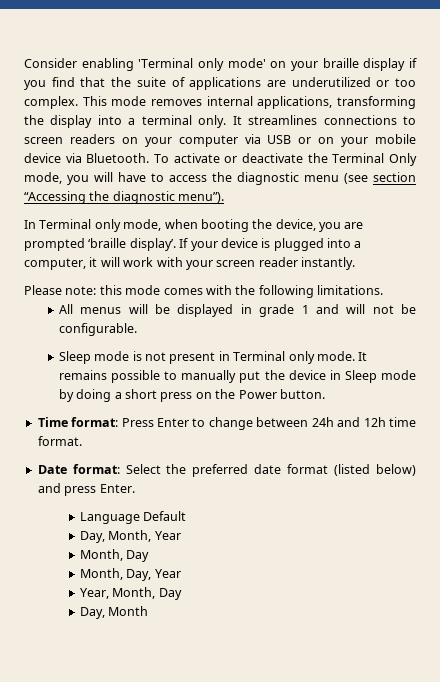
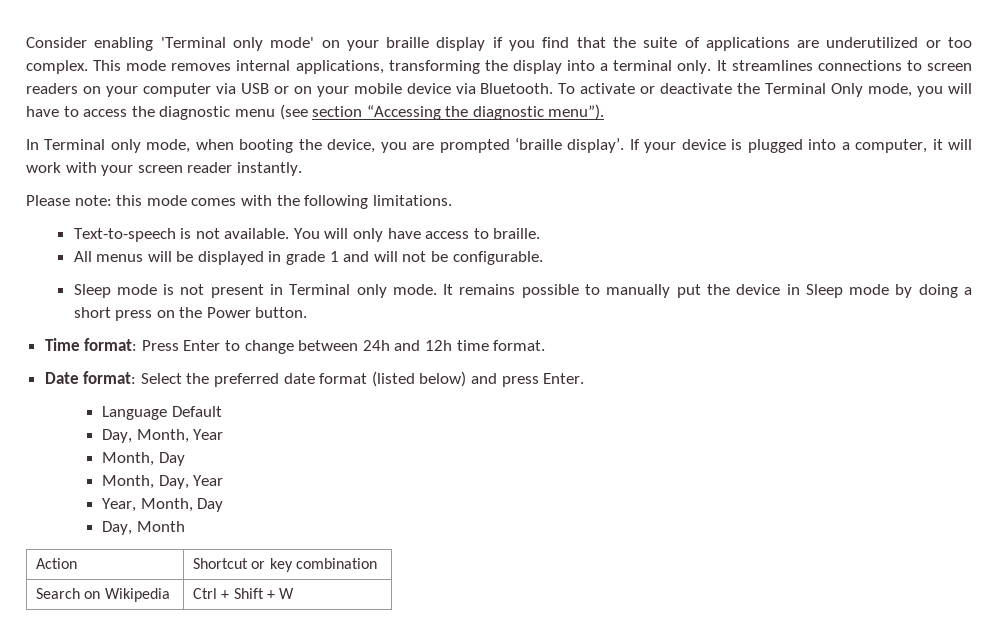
(383, 290) none -> [73,228,541,242] // Text-to-speech is not available. You will only have access to braille.
(149, 611) none -> [36,558,78,569] [193,558,377,572] [36,588,170,602] [193,588,294,599] // Action | Shortcut or key combination // Search on Wikipedia | Ctrl + Shift + W

